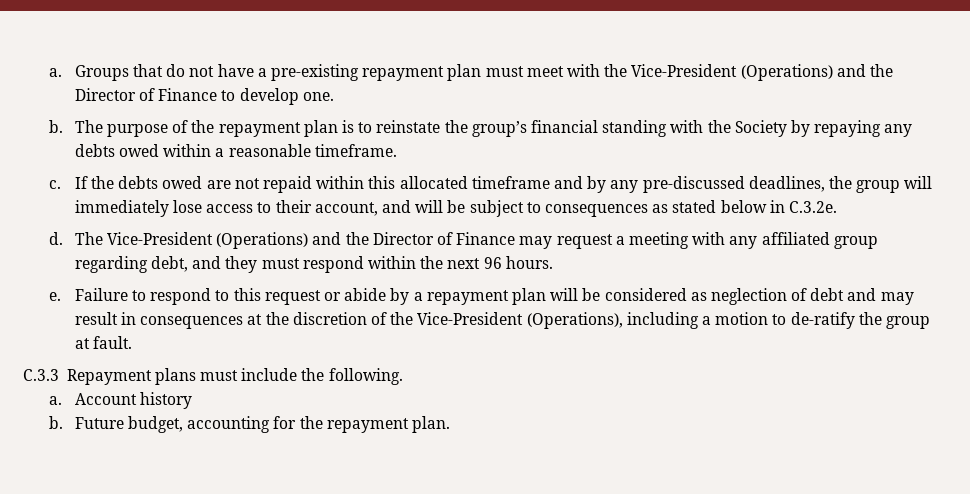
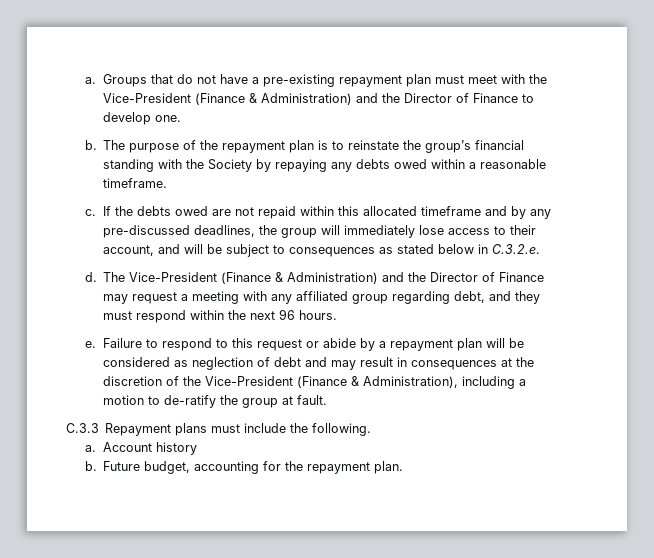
[740,64,833,81] (Operations) -> [195,93,353,105] (Finance & Administration)
[788,201,837,213] C.3.2e. -> [492,244,541,254] C.3.2.e.
[216,232,309,249] (Operations) -> [221,272,379,284] (Finance & Administration)
[526,312,623,329] (Operations), -> [297,376,459,388] (Finance & Administration),

